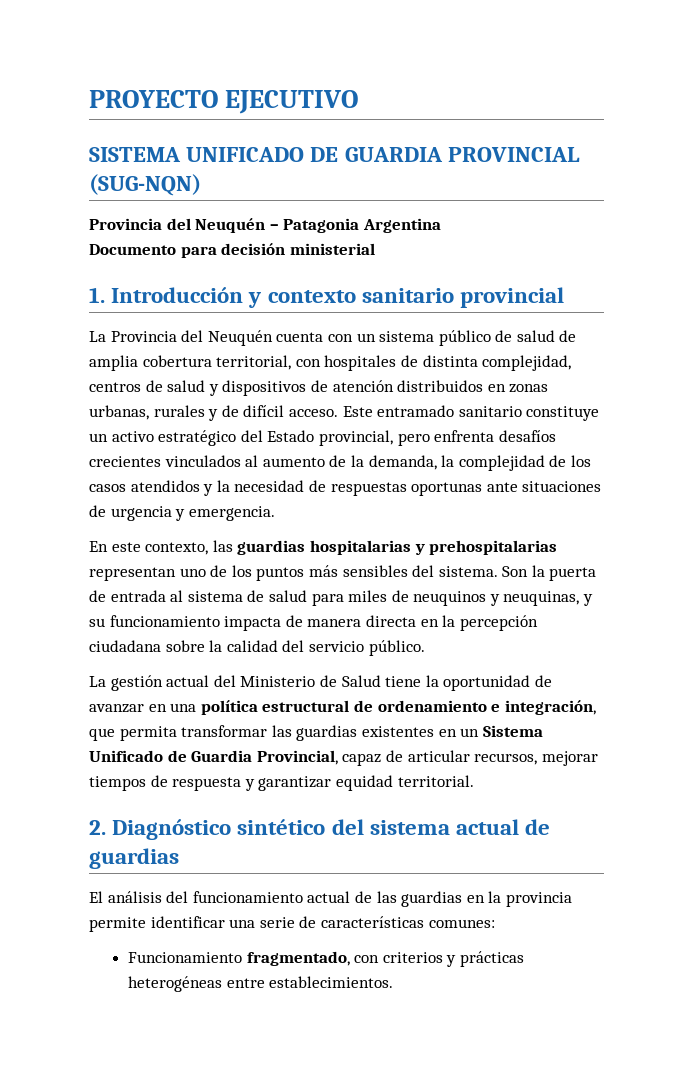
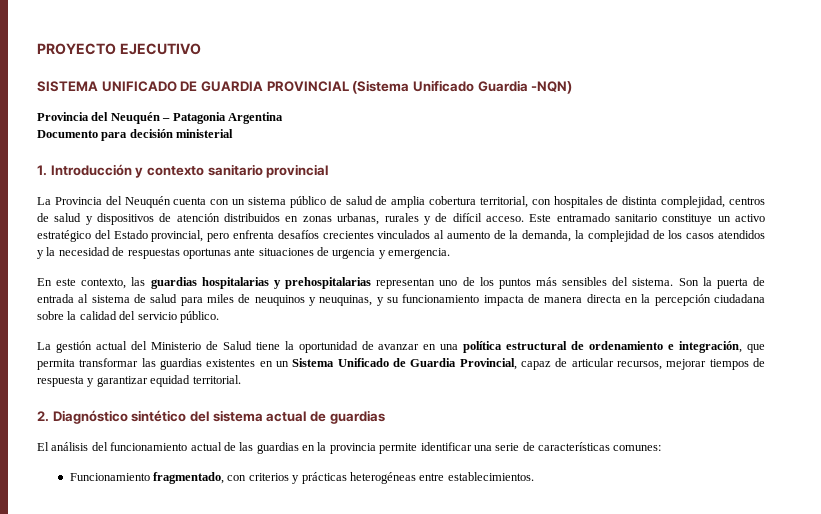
[89,174,201,196] (SUG-NQN) -> [352,80,573,94] (Sistema Unificado Guardia -NQN)

